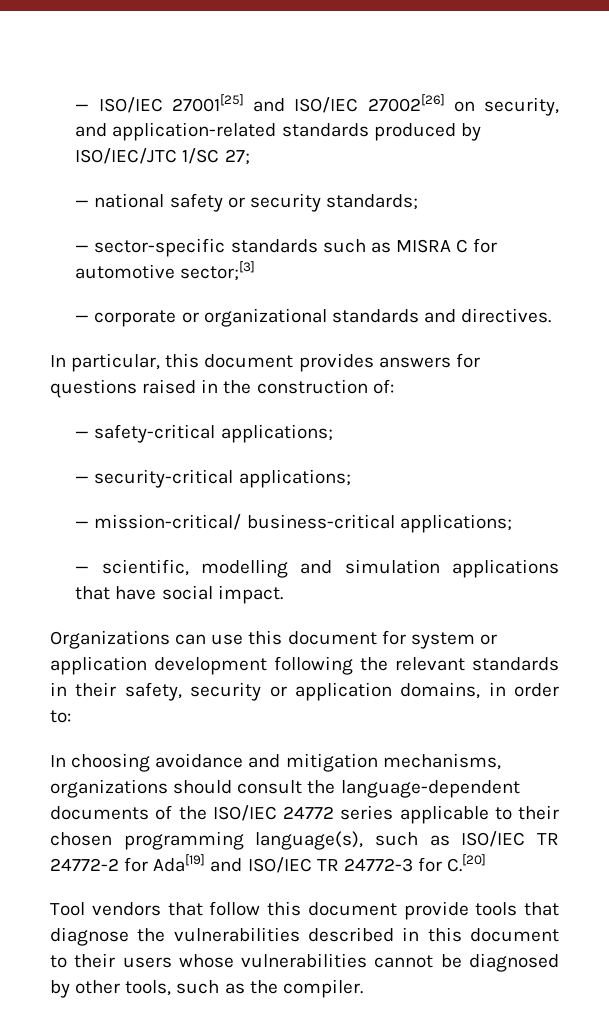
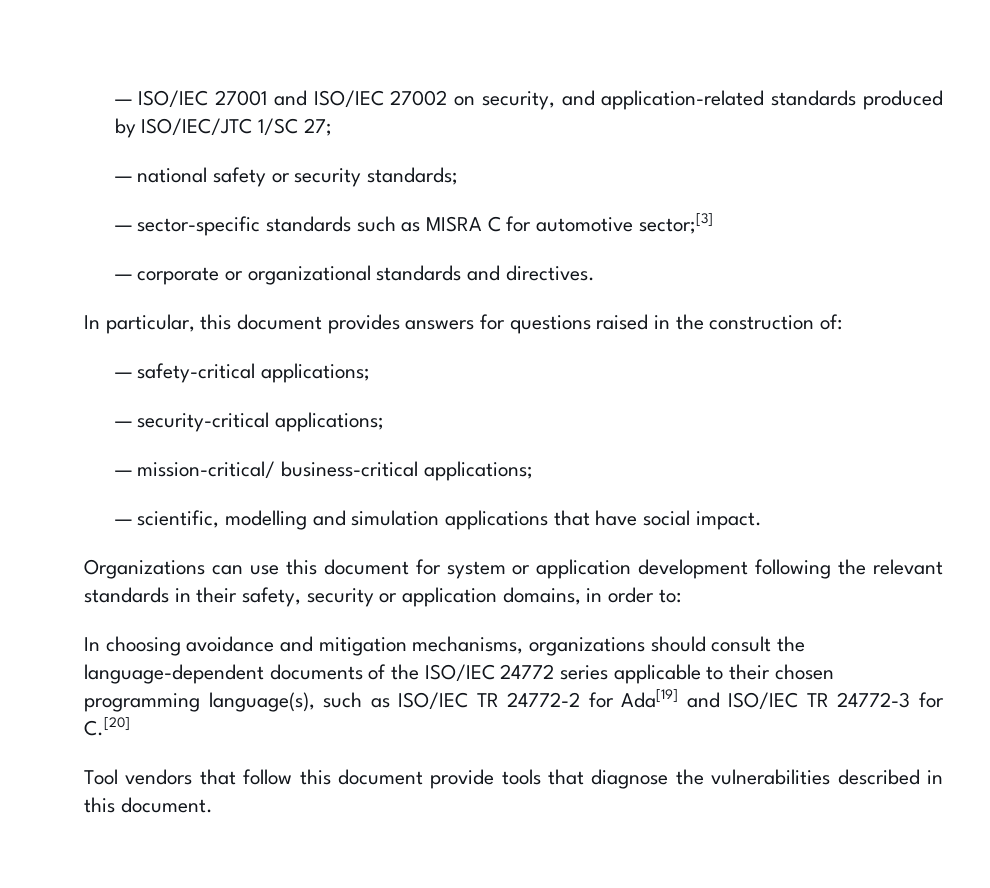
[171,94,445,113] 27001[25] and ISO/IEC 27002[26] -> [215,90,448,108] 27001 and ISO/IEC 27002
[469,928,559,942] [50,953,559,972] [50,979,363,998] document to their users whose vulnerabilities cannot be diagnosed by other tools, such as the compiler. -> [120,797,213,813] document.

